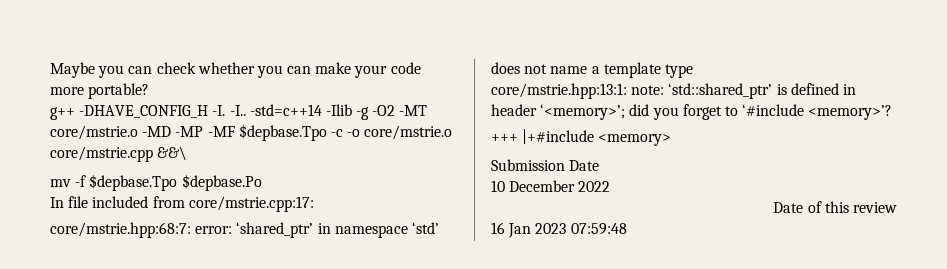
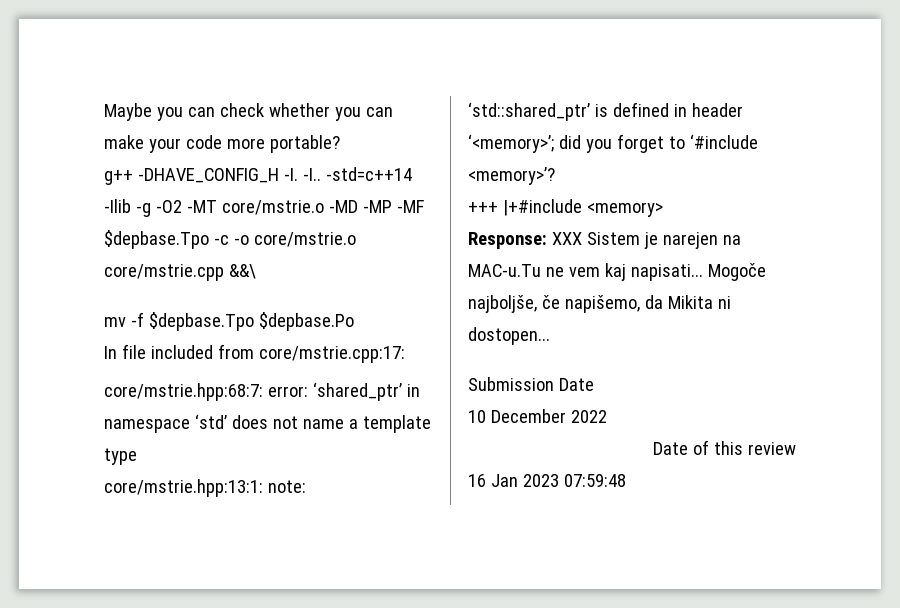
(672, 140) none -> [468,232,741,249] [468,263,766,281] [468,295,731,313] [468,327,550,345] // Response: XXX Sistem je narejen na MAC-u.Tu ne vem kaj napisati... Mogoče najboljše, če napišemo, da Mikita ni dostopen...

